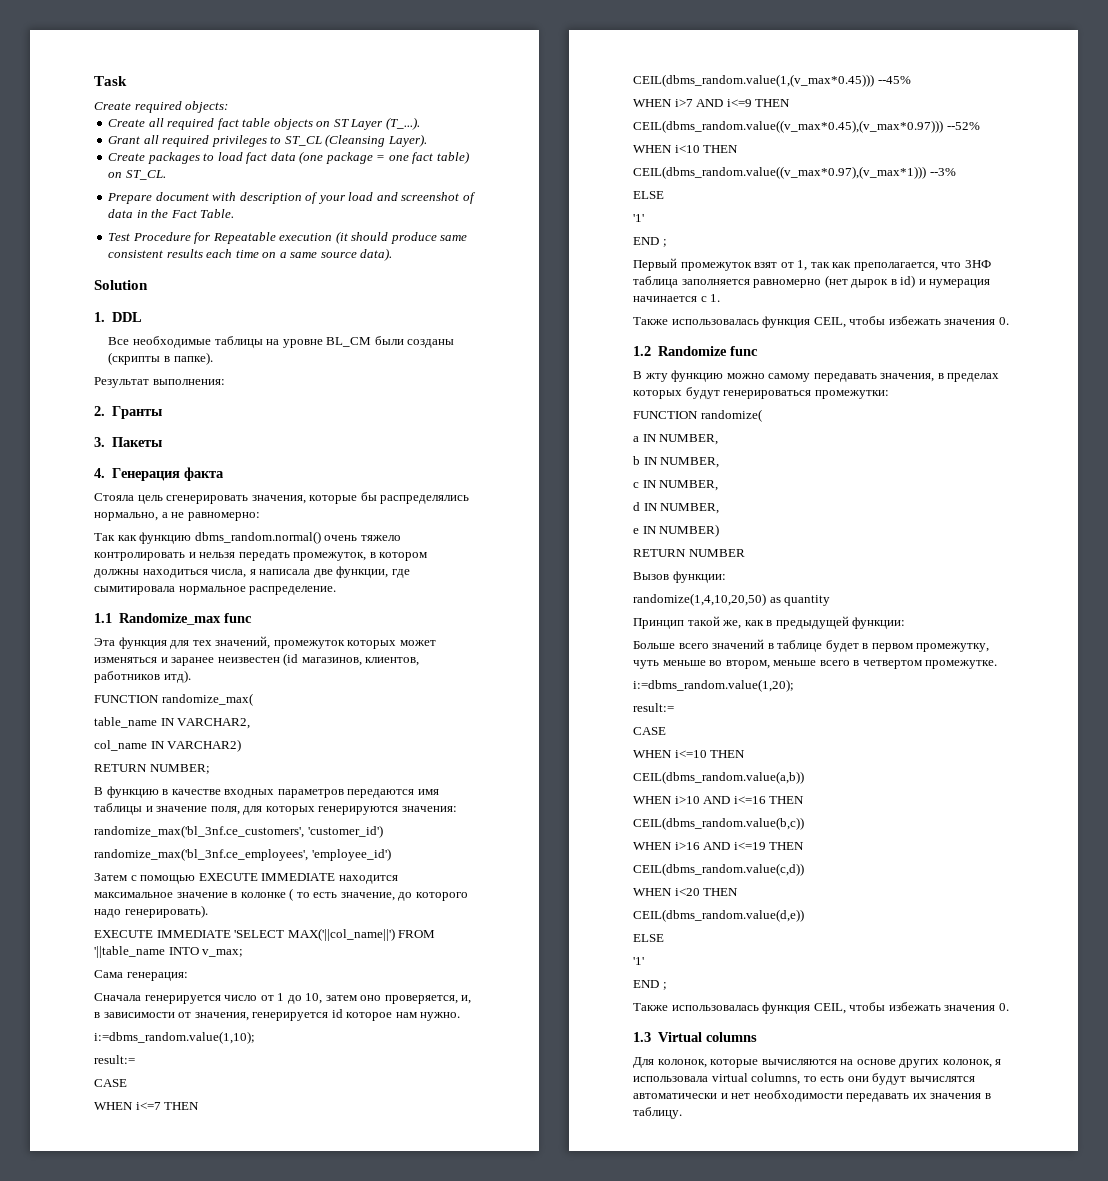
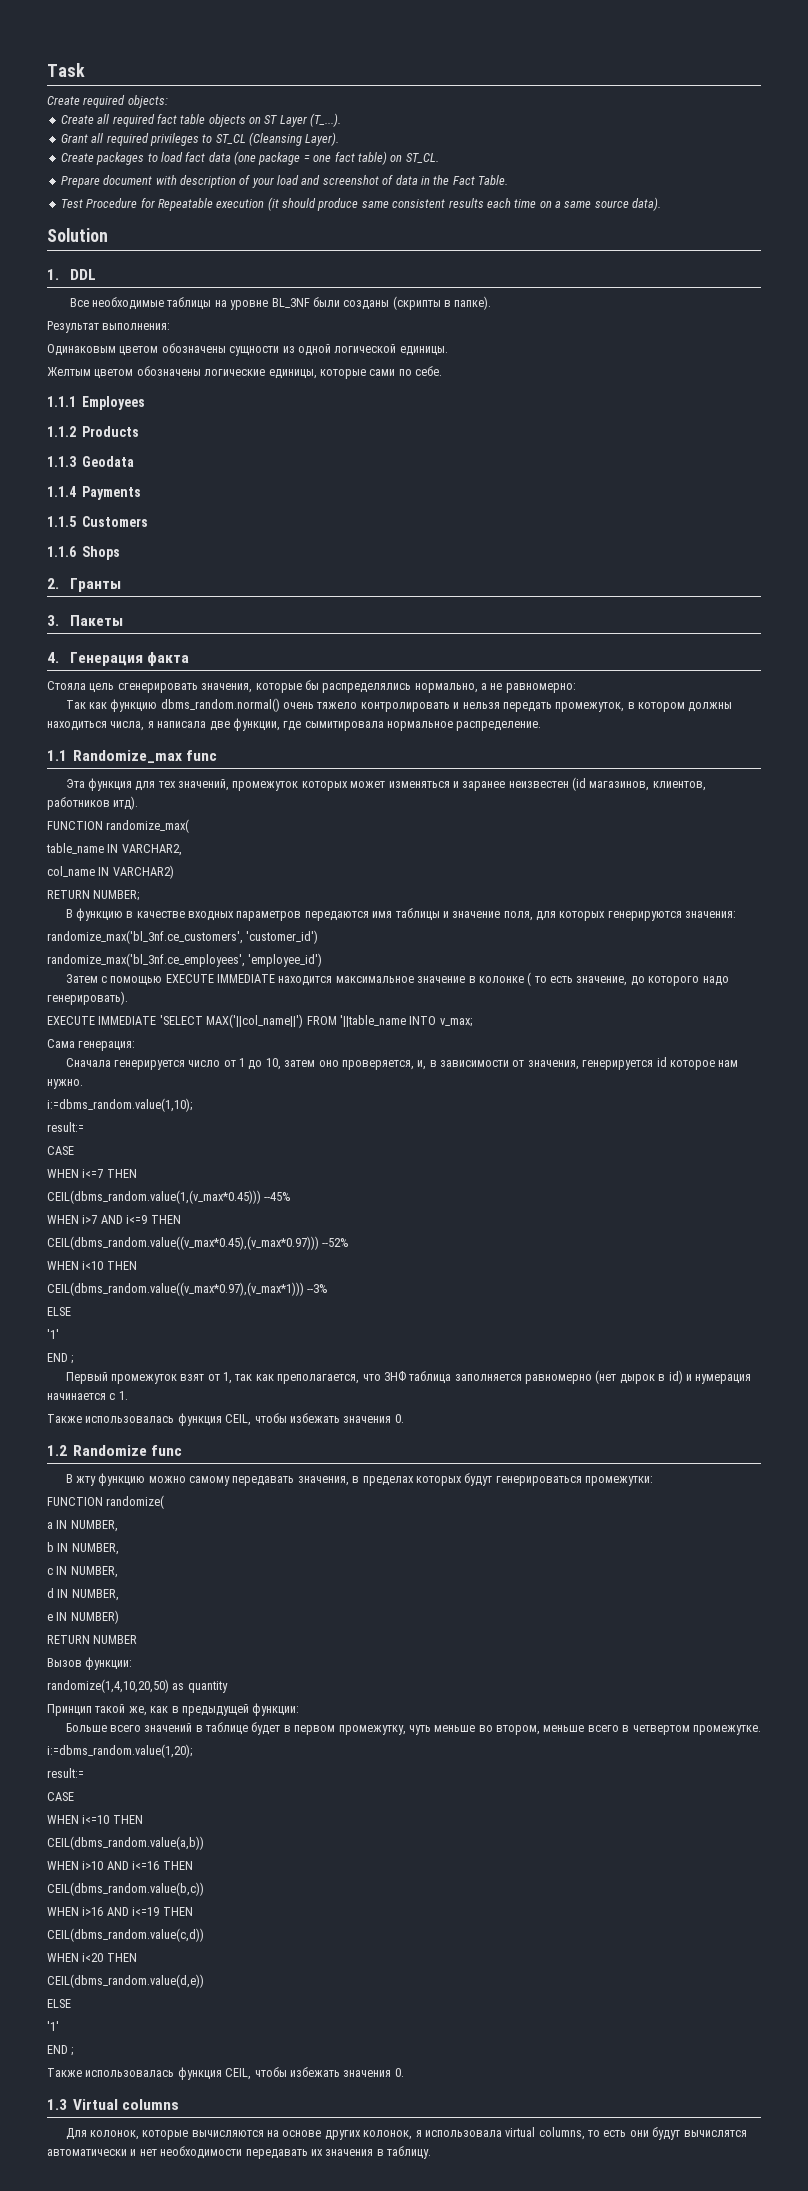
[326,337,372,347] BL_CM -> [271,298,310,308] BL_3NF
(225, 382) none -> [47,343,448,356] [47,366,442,379] [47,396,146,410] [47,426,140,437] [47,456,135,467] [47,486,142,500] [47,516,149,527] [47,546,121,560] // Одинаковым цветом обозначены сущности из одной логической единицы. // Желтым цветом обозначены логические единицы, которые сами по себе. // 1.1.1 Employees // 1.1.2 Products // 1.1.3 Geodata // 1.1.4 Payments // 1.1.5 Customers // 1.1.6 Shops

